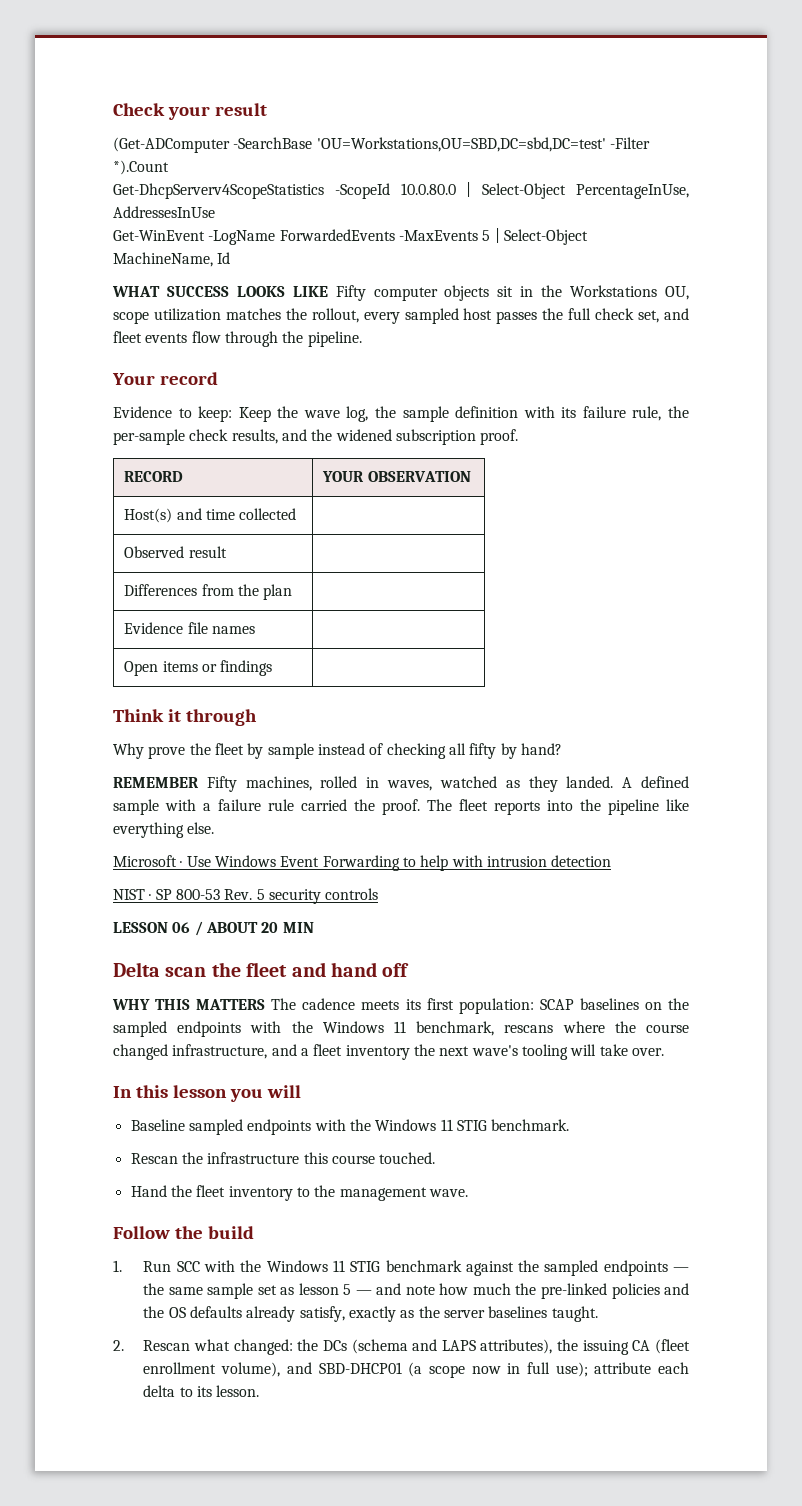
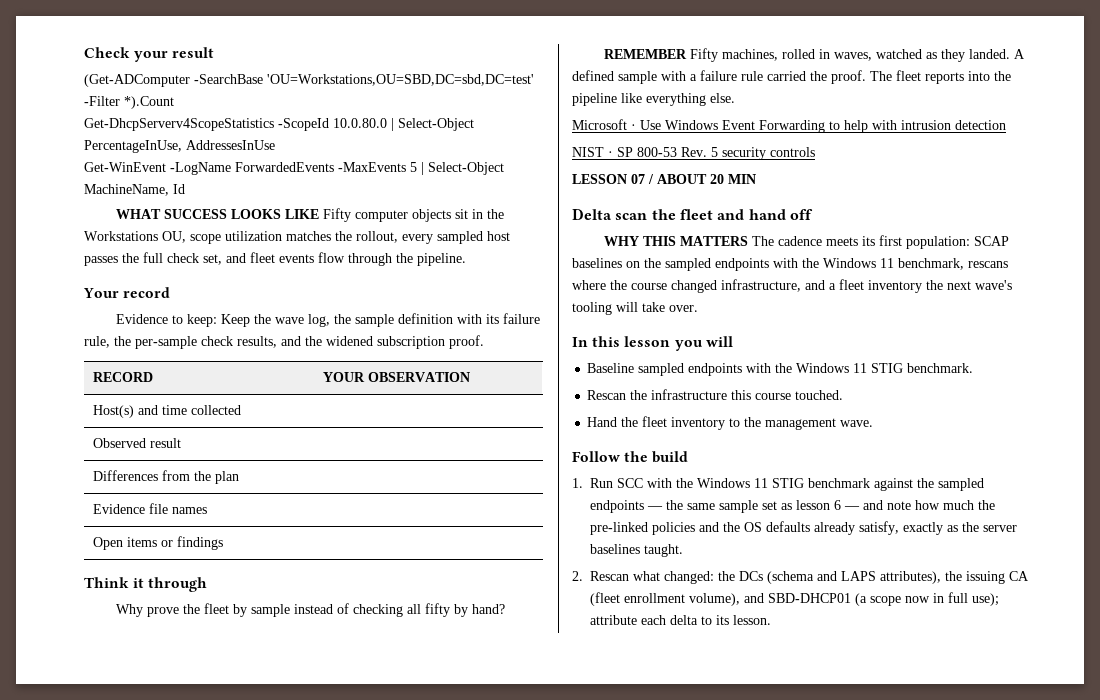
[172,922,191,933] 06 -> [631,174,645,184] 07
[343,1284,352,1295] 5 -> [834,500,841,510] 6

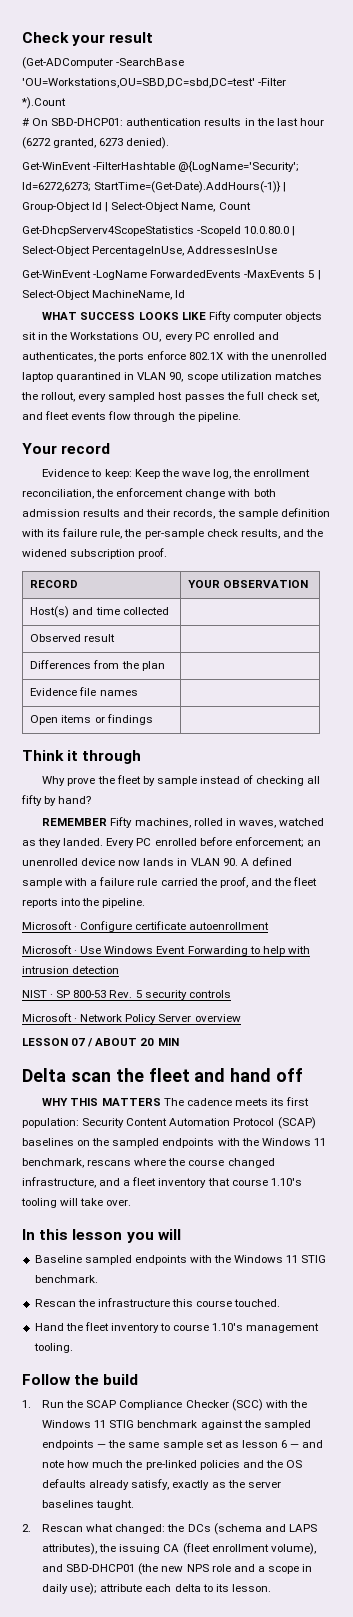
(174, 102) none -> [22,118,324,126] [22,137,170,149] [22,161,300,172] [22,181,287,193] [22,202,251,212] // # On SBD-DHCP01: authentication results in the last hour (6272 granted, 6273 denied). // Get-WinEvent -FilterHashtable @{LogName='Security'; Id=6272,6273; StartTime=(Get-Date).AddHours(-1)} | Group-Object Id | Select-Object Name, Count
(186, 237) none -> [164,332,279,342] [22,351,327,362] [22,372,184,382] every PC enrolled and authenticates, the ports enforce 802.1X with the unenrolled laptop quarantined in VLAN 90,
(352, 319) none -> [253,469,311,477] [22,488,276,499] [22,509,235,519] enrollment reconciliation, the enforcement change with both admission results and their records, the
(1011, 54) none -> [106,837,321,848] [22,858,238,866] Every PC enrolled before enforcement; an unenrolled device now lands in VLAN 90.
[831,70,892,84] proof. The -> [219,877,291,888] proof, and the
[572,93,735,106] pipeline like everything else. -> [102,898,146,908] [22,921,270,932] pipeline. // Microsoft · Configure certificate autoenrollment
(815, 152) none -> [22,1013,241,1024] // Microsoft · Network Policy Server overview
[974,236,1010,246] SCAP -> [82,1117,316,1129] Security Content Automation Protocol (SCAP)
[926,280,1012,290] the next wave's -> [207,1178,302,1186] that course 1.10's
[744,417,874,430] the management wave. -> [173,1323,320,1333] [33,1343,73,1353] course 1.10's management tooling.
[617,478,643,488] SCC -> [66,1399,263,1411] the SCAP Compliance Checker (SCC)
[855,592,968,606] (a scope now in full -> [138,1563,313,1575] [42,1584,69,1594] (the new NPS role and a scope in daily

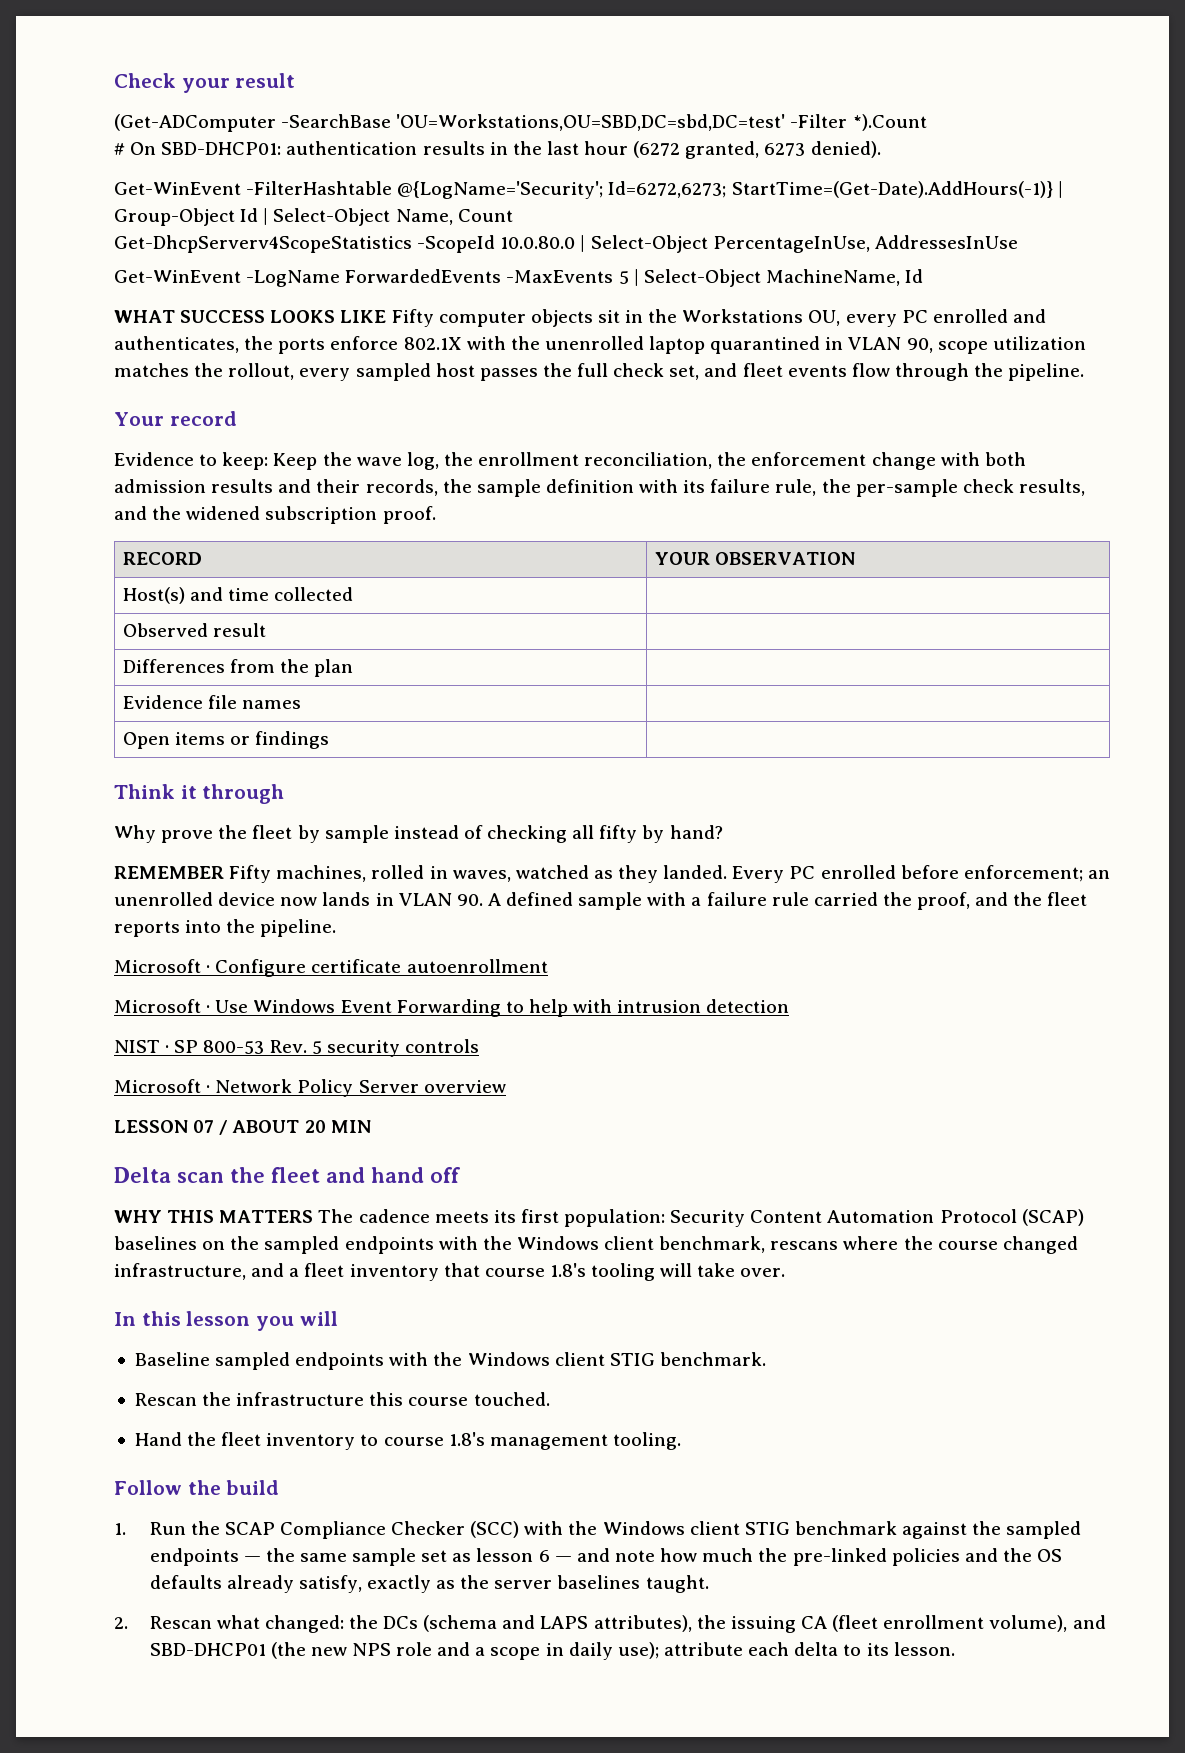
[313,1138,326,1146] 11 -> [604,1236,655,1250] client
[270,1178,302,1186] 1.10's -> [549,1263,586,1277] 1.8's
[286,1255,299,1263] 11 -> [554,1352,605,1366] client
[212,1323,244,1331] 1.10's -> [448,1432,485,1446] 1.8's
[94,1420,107,1428] 11 -> [689,1521,740,1535] client

